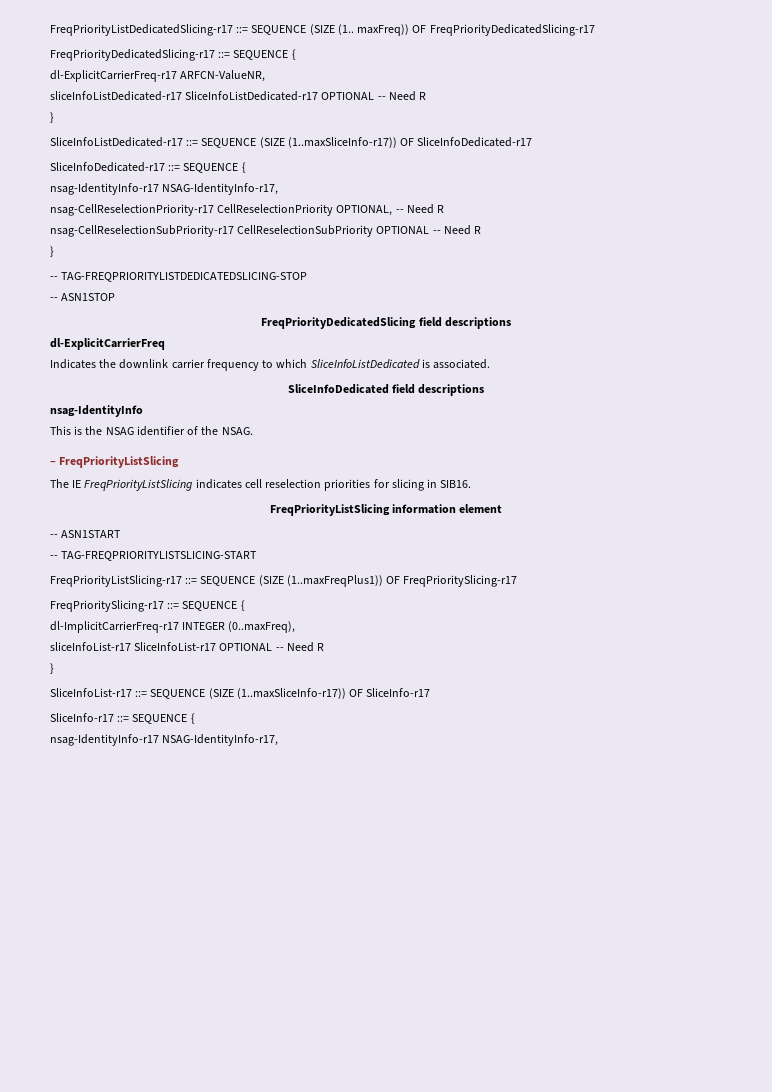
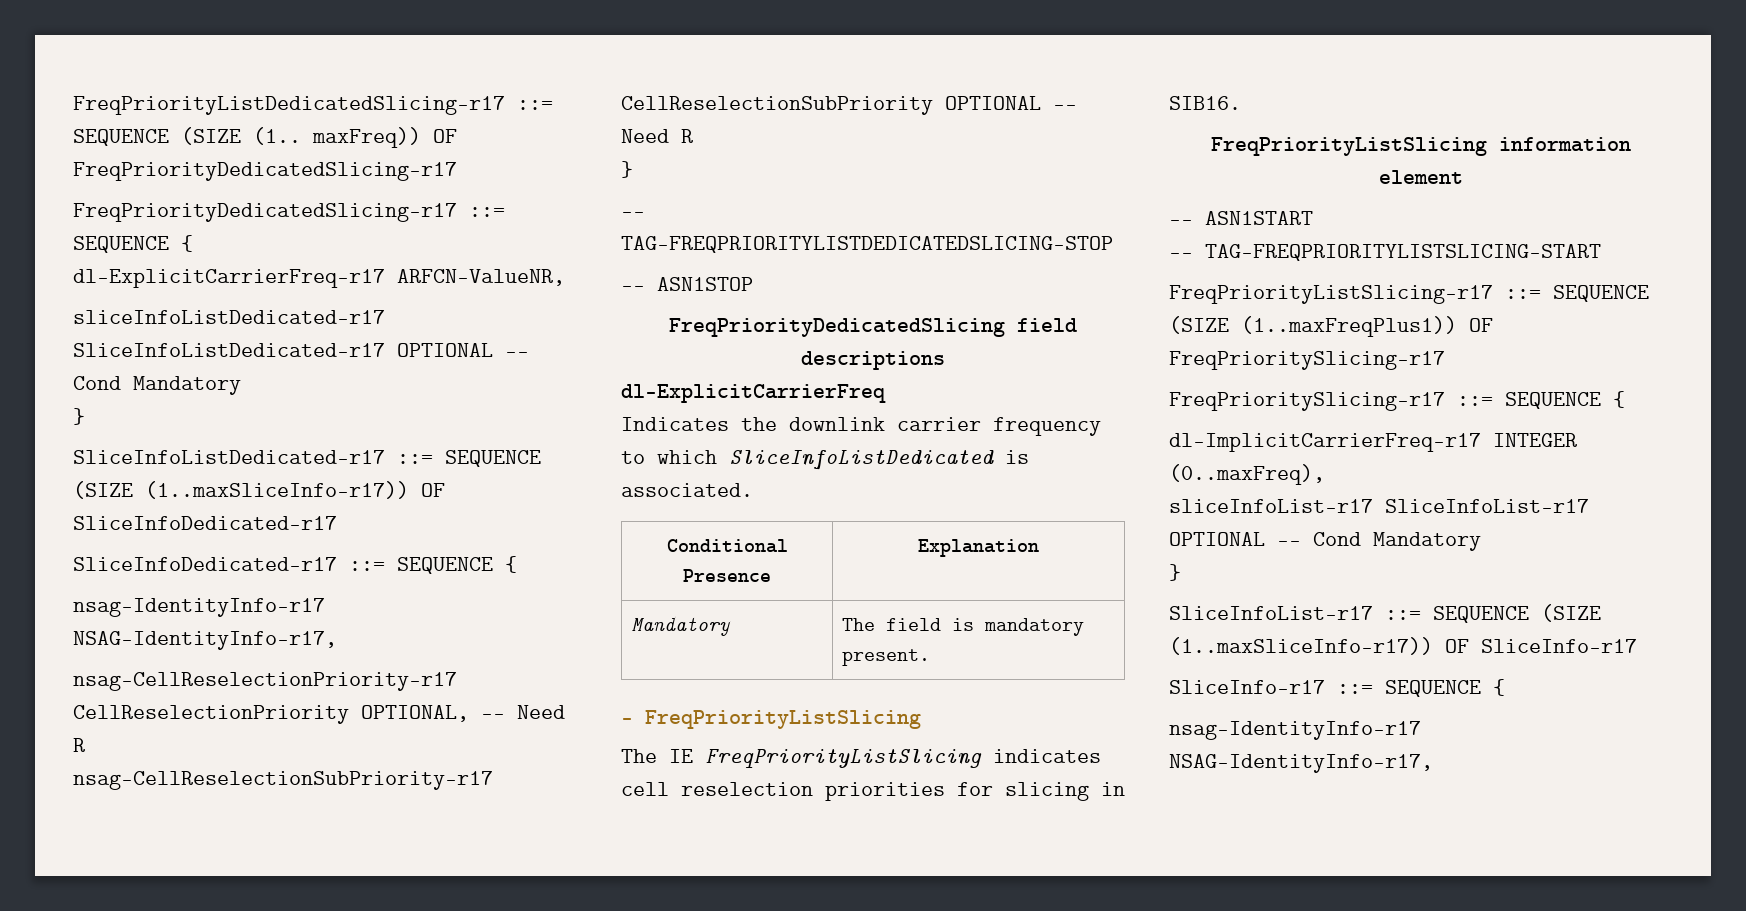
[388,91,427,101] Need R -> [73,376,241,395] Cond Mandatory
[287,384,485,396] [50,405,143,417] [50,426,253,436] // SliceInfoDedicated field descriptions // nsag-IdentityInfo // This is the NSAG identifier of the NSAG. -> [666,539,788,553] [683,569,771,582] [918,539,1039,557] [631,616,732,636] [842,618,1085,636] [842,649,931,666] // Conditional Presence | Explanation // Mandatory | The field is mandatory present.
[286,642,325,652] Need R -> [1313,532,1481,551] Cond Mandatory

